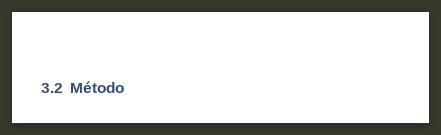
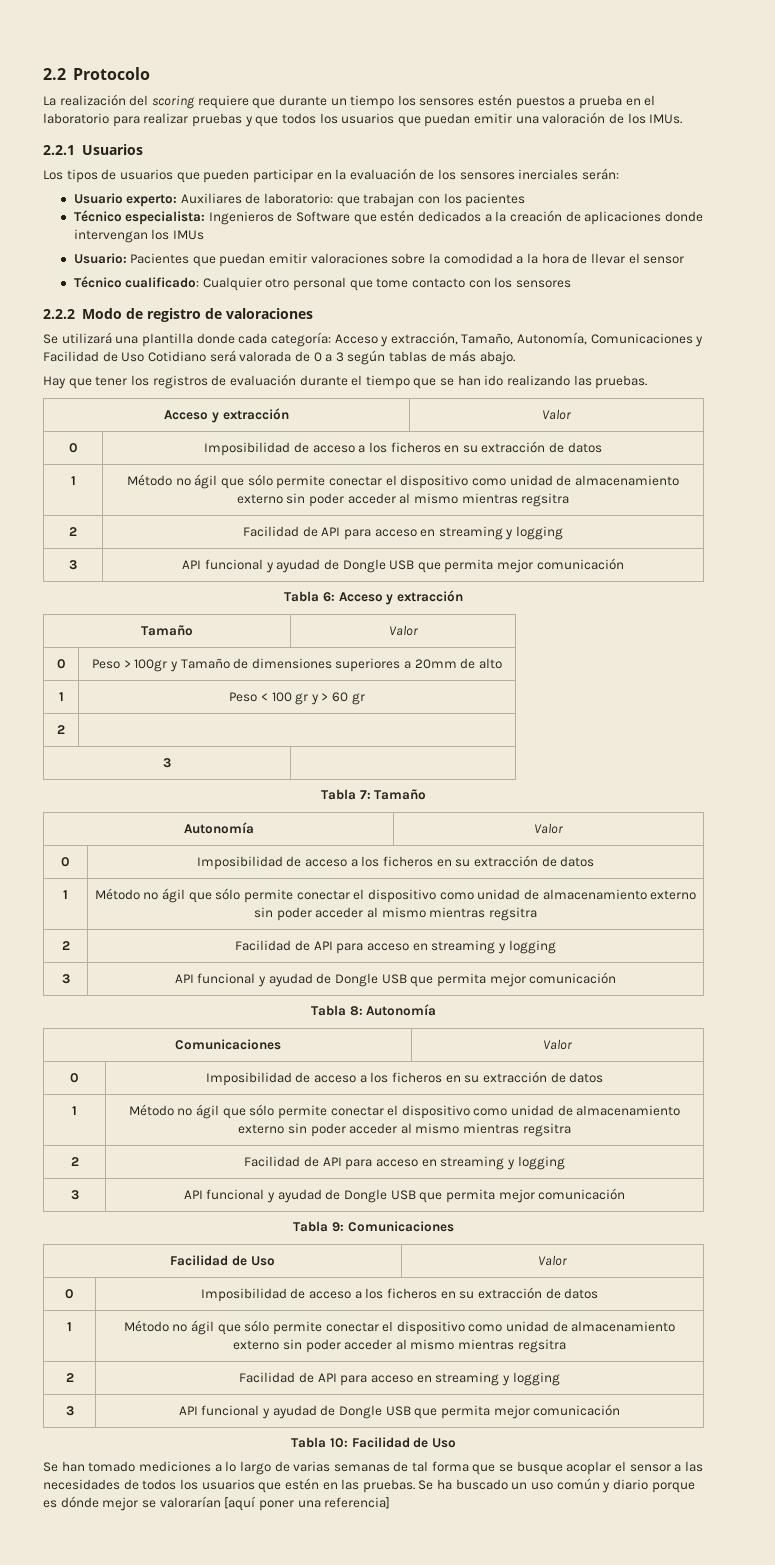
[41,81,124,93] 3.2 Método -> [43,67,150,80] [43,94,656,109] [43,112,683,127] [43,144,143,155] [43,168,620,183] [73,193,526,207] [73,210,703,225] [73,229,204,243] [73,253,685,267] [73,276,571,291] [43,308,313,322] [43,332,704,347] [43,350,516,365] [43,374,648,389] [164,408,289,423] [542,409,571,420] [68,443,78,453] [204,441,602,456] [70,476,76,485] [127,474,679,489] [236,493,570,507] [69,527,77,536] [242,526,564,540] [69,560,77,570] [182,558,624,573] [284,590,463,605] [141,625,193,636] [388,625,418,636] [56,659,66,669] [91,658,503,672] [58,692,64,701] [229,692,365,705] [57,725,65,734] [163,758,171,768] [320,789,427,800] [183,822,254,834] [534,823,563,834] [61,857,70,867] [196,855,595,870] [63,890,68,899] [94,888,697,903] [254,907,537,921] [61,941,70,950] [235,940,556,954] [61,974,70,984] [174,972,617,987] [310,1004,437,1016] [174,1039,281,1050] [543,1039,572,1050] [70,1073,79,1083] [205,1071,604,1086] [72,1106,77,1115] [128,1104,681,1119] [238,1123,571,1137] [70,1157,79,1166] [244,1156,565,1170] [70,1190,79,1200] [183,1188,626,1203] [293,1221,454,1232] [170,1255,275,1266] [538,1255,567,1266] [65,1289,74,1299] [200,1287,599,1302] [67,1322,72,1331] [123,1320,676,1335] [233,1339,566,1353] [65,1373,74,1382] [239,1372,560,1386] [65,1406,74,1416] [178,1404,621,1419] [291,1437,456,1448] [43,1461,703,1475] [43,1478,695,1493] [43,1496,391,1511] 2.2 Protocolo // La realización del scoring requiere que durante un tiempo los sensores estén puestos a prueba en el laboratorio para realizar pruebas y que todos los usuarios que puedan emitir una valoración de los IMUs. // 2.2.1 Usuarios // Los tipos de usuarios que pueden participar en la evaluación de los sensores inerciales serán: // Usuario experto: Auxiliares de laboratorio: que trabajan con los pacientes // Técnico especialista: Ingenieros de Software que estén dedicados a la creación de aplicaciones donde intervengan los IMUs // Usuario: Pacientes que puedan emitir valoraciones sobre la comodidad a la hora de llevar el sensor // Técnico cualificado: Cualquier otro personal que tome contacto con los sensores // 2.2.2 Modo de registro de valoraciones // Se utilizará una plantilla donde cada categoría: Acceso y extracción, Tamaño, Autonomía, Comunicaciones y Facilidad de Uso Cotidiano será valorada de 0 a 3 según tablas de más abajo. // Hay que tener los registros de evaluación durante el tiempo que se han ido realizando las pruebas. // Acceso y extracción | Valor // 0 | Imposibilidad de acceso a los ficheros en su extracción de datos // 1 | Método no ágil que sólo permite conectar el dispositivo como unidad de almacenamiento externo sin poder acceder al mismo mientras regsitra // 2 | Facilidad de API para acceso en streaming y logging // 3 | API funcional y ayudad de Dongle USB que permita mejor comunicación // Tabla 6: Acceso y extracción // Tamaño | Valor // 0 | Peso > 100gr y Tamaño de dimensiones superiores a 20mm de alto // 1 | Peso < 100 gr y > 60 gr // 2 | // 3 | // Tabla 7: Tamaño // Autonomía | Valor // 0 | Imposibilidad de acceso a los ficheros en su extracción de datos // 1 | Método no ágil que sólo permite conectar el dispositivo como unidad de almacenamiento externo sin poder acceder al mismo mientras regsitra // 2 | Facilidad de API para acceso en streaming y logging // 3 | API funcional y ayudad de Dongle USB que permita mejor comunicación // Tabla 8: Autonomía // Comunicaciones | Valor // 0 | Imposibilidad de acceso a los ficheros en su extracción de datos // 1 | Método no ágil que sólo permite conectar el dispositivo como unidad de almacenamiento externo sin poder acceder al mismo mientras regsitra // 2 | Facilidad de API para acceso en streaming y logging // 3 | API funcional y ayudad de Dongle USB que permita mejor comunicación // Tabla 9: Comunicaciones // Facilidad de Uso | Valor // 0 | Imposibilidad de acceso a los ficheros en su extracción de datos // 1 | Método no ágil que sólo permite conectar el dispositivo como unidad de almacenamiento externo sin poder acceder al mismo mientras regsitra // 2 | Facilidad de API para acceso en streaming y logging // 3 | API funcional y ayudad de Dongle USB que permita mejor comunicación // Tabla 10: Facilidad de Uso // Se han tomado mediciones a lo largo de varias semanas de tal forma que se busque acoplar el sensor a las necesidades de todos los usuarios que estén en las pruebas. Se ha buscado un uso común y diario porque es dónde mejor se valorarían [aquí poner una referencia]

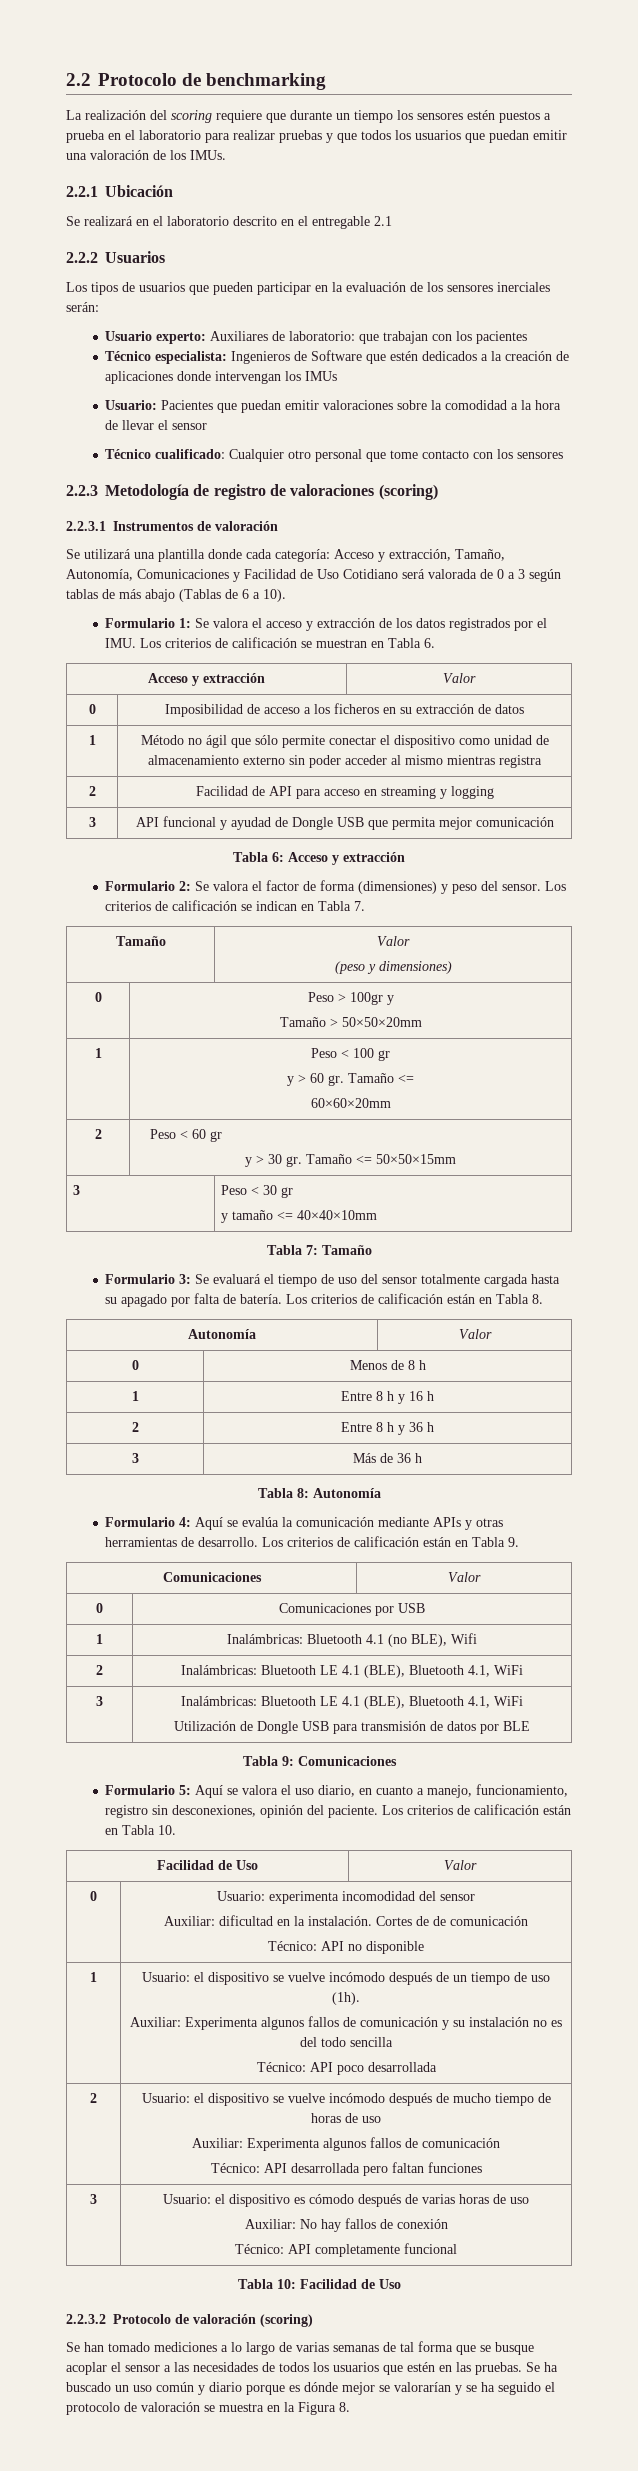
(150, 73) none -> [182,73,327,90] de benchmarking
(75, 150) none -> [105,185,173,197] [66,216,392,229] [66,252,98,263] Ubicación // Se realizará en el laboratorio descrito en el entregable 2.1 // 2.2.2
[43,308,122,319] 2.2.2 Modo -> [66,484,189,500] 2.2.3 Metodología
(313, 313) none -> [378,484,438,500] [66,521,278,531] (scoring) // 2.2.3.1 Instrumentos de valoración
[480,351,516,365] [43,374,648,389] abajo. // Hay que tener los registros de evaluación durante el tiempo que se han ido realizando las pruebas. -> [145,589,286,602] [105,618,548,631] [105,637,436,648] abajo (Tablas de 6 a 10). // Formulario 1: Se valora el acceso y extracción de los datos registrados por el IMU. Los criterios de calificación se muestran en Tabla 6.
[521,493,570,507] regsitra -> [499,755,542,768] registra
(463, 596) none -> [105,880,567,894] [105,900,366,911] // Formulario 2: Se valora el factor de forma (dimensiones) y peso del sensor. Los criterios de calificación se indican en Tabla 7.
(418, 630) none -> [334,961,452,974] // (peso y dimensiones)
[180,658,503,672] Tamaño de dimensiones superiores a 20mm de alto -> [279,1017,422,1027] // Tamaño > 50×50×20mm
(309, 699) none -> (390, 1055) //
[351,693,365,705] [57,725,65,734] [163,758,171,768] [320,789,427,800] [183,822,254,834] [534,823,563,834] [61,857,70,867] [196,855,595,870] [63,890,68,899] [94,888,697,903] [254,907,537,921] [61,941,70,950] [235,940,556,954] [61,974,70,984] [174,972,617,987] [310,1004,437,1016] [174,1039,281,1050] [543,1039,572,1050] [70,1073,79,1083] [205,1071,604,1086] [72,1106,77,1115] [128,1104,681,1119] [238,1123,571,1137] [70,1157,79,1166] [244,1156,565,1170] [70,1190,79,1200] [183,1188,626,1203] [293,1221,454,1232] gr // 2 | // 3 | // Tabla 7: Tamaño // Autonomía | Valor // 0 | Imposibilidad de acceso a los ficheros en su extracción de datos // 1 | Método no ágil que sólo permite conectar el dispositivo como unidad de almacenamiento externo sin poder acceder al mismo mientras regsitra // 2 | Facilidad de API para acceso en streaming y logging // 3 | API funcional y ayudad de Dongle USB que permita mejor comunicación // Tabla 8: Autonomía // Comunicaciones | Valor // 0 | Imposibilidad de acceso a los ficheros en su extracción de datos // 1 | Método no ágil que sólo permite conectar el dispositivo como unidad de almacenamiento externo sin poder acceder al mismo mientras regsitra // 2 | Facilidad de API para acceso en streaming y logging // 3 | API funcional y ayudad de Dongle USB que permita mejor comunicación // Tabla 9: Comunicaciones -> [328,1073,414,1086] [310,1098,391,1108] [94,1129,102,1139] [150,1129,223,1142] [245,1154,456,1167] [73,1185,81,1195] [221,1185,294,1198] [221,1210,378,1223] [266,1245,372,1255] [105,1274,561,1287] [105,1293,544,1307] [188,1329,256,1339] [458,1329,492,1339] [131,1360,139,1370] [349,1360,426,1370] [131,1391,139,1401] [341,1391,434,1404] [131,1422,139,1432] [341,1422,434,1435] [131,1453,139,1463] [353,1453,422,1463] [257,1488,381,1498] [105,1517,504,1530] [105,1536,520,1547] [162,1572,262,1582] [448,1572,481,1582] [96,1603,103,1613] [279,1603,425,1616] [96,1634,103,1644] [227,1633,477,1647] [96,1665,103,1675] [181,1665,523,1678] [96,1696,103,1706] [181,1696,523,1709] [174,1721,530,1734] [242,1756,397,1766] [105,1784,569,1798] [105,1804,572,1818] [105,1825,177,1835] gr. Tamaño <= // 60×60×20mm // 2 | Peso < 60 gr // y > 30 gr. Tamaño <= 50×50×15mm // 3 | Peso < 30 gr // y tamaño <= 40×40×10mm // Tabla 7: Tamaño // Formulario 3: Se evaluará el tiempo de uso del sensor totalmente cargada hasta su apagado por falta de batería. Los criterios de calificación están en Tabla 8. // Autonomía | Valor // 0 | Menos de 8 h // 1 | Entre 8 h y 16 h // 2 | Entre 8 h y 36 h // 3 | Más de 36 h // Tabla 8: Autonomía // Formulario 4: Aquí se evalúa la comunicación mediante APIs y otras herramientas de desarrollo. Los criterios de calificación están en Tabla 9. // Comunicaciones | Valor // 0 | Comunicaciones por USB // 1 | Inalámbricas: Bluetooth 4.1 (no BLE), Wifi // 2 | Inalámbricas: Bluetooth LE 4.1 (BLE), Bluetooth 4.1, WiFi // 3 | Inalámbricas: Bluetooth LE 4.1 (BLE), Bluetooth 4.1, WiFi // Utilización de Dongle USB para transmisión de datos por BLE // Tabla 9: Comunicaciones // Formulario 5: Aquí se valora el uso diario, en cuanto a manejo, funcionamiento, registro sin desconexiones, opinión del paciente. Los criterios de calificación están en Tabla 10.
[200,1287,599,1302] [67,1322,72,1331] [123,1320,676,1335] [233,1339,566,1353] [65,1373,74,1382] [239,1372,560,1386] [65,1406,74,1416] [178,1404,621,1419] Imposibilidad de acceso a los ficheros en su extracción de datos // 1 | Método no ágil que sólo permite conectar el dispositivo como unidad de almacenamiento externo sin poder acceder al mismo mientras regsitra // 2 | Facilidad de API para acceso en streaming y logging // 3 | API funcional y ayudad de Dongle USB que permita mejor comunicación -> [217,1891,475,1904] [164,1915,528,1926] [268,1941,424,1954] [90,1972,97,1982] [142,1972,550,1985] [332,1992,360,2005] [130,2016,562,2030] [300,2037,393,2047] [256,2062,437,2075] [90,2093,97,2103] [141,2093,551,2106] [311,2113,381,2123] [192,2137,500,2151] [210,2162,482,2176] [90,2194,97,2204] [163,2194,529,2207] [244,2218,448,2232] [235,2243,457,2257] Usuario: experimenta incomodidad del sensor // Auxiliar: dificultad en la instalación. Cortes de de comunicación // Técnico: API no disponible // 1 | Usuario: el dispositivo se vuelve incómodo después de un tiempo de uso (1h). // Auxiliar: Experimenta algunos fallos de comunicación y su instalación no es del todo sencilla // Técnico: API poco desarrollada // 2 | Usuario: el dispositivo se vuelve incómodo después de mucho tiempo de horas de uso // Auxiliar: Experimenta algunos fallos de comunicación // Técnico: API desarrollada pero faltan funciones // 3 | Usuario: el dispositivo es cómodo después de varias horas de uso // Auxiliar: No hay fallos de conexión // Técnico: API completamente funcional
(456, 1443) none -> [66,2314,313,2327] // 2.2.3.2 Protocolo de valoración (scoring)
[224,1496,391,1511] [aquí poner una referencia] -> [455,2382,555,2395] [66,2402,350,2415] y se ha seguido el protocolo de valoración se muestra en la Figura 8.

